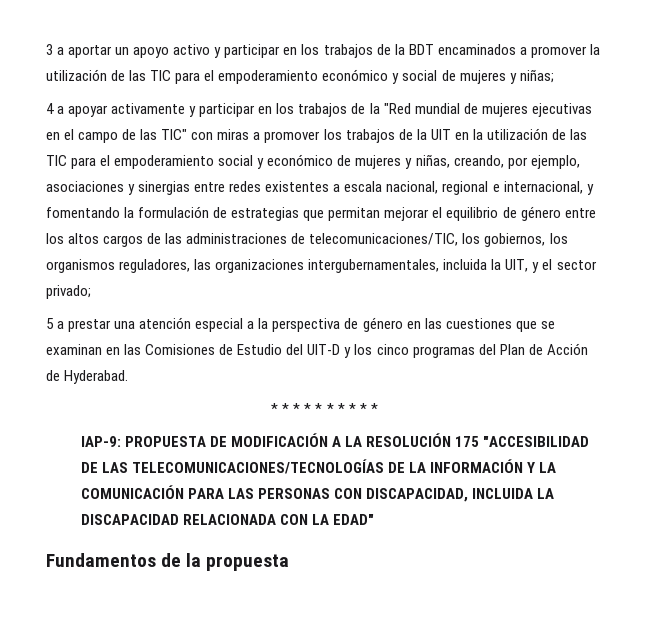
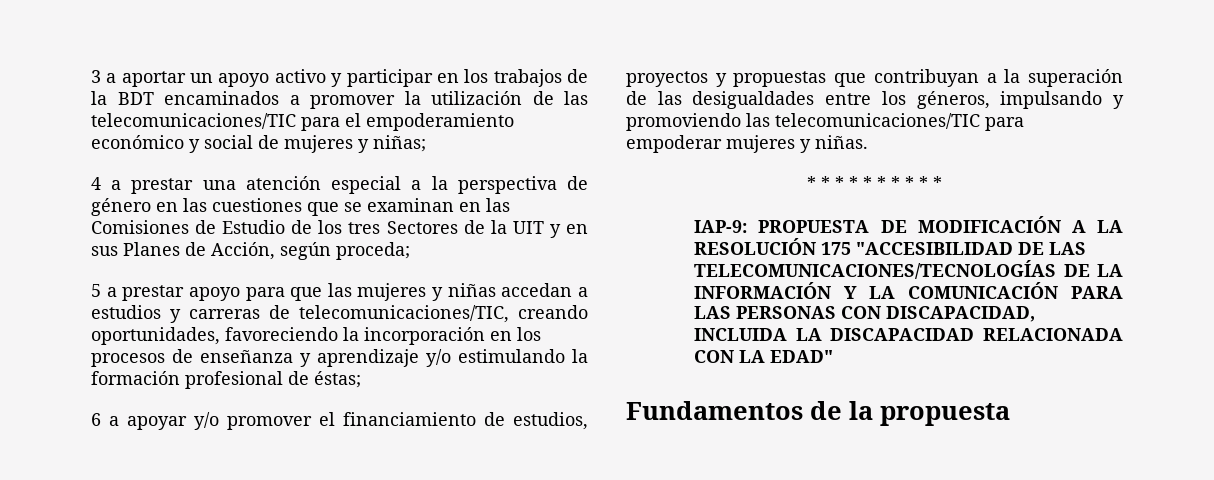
[150,70,172,81] TIC -> [91,113,296,129] telecomunicaciones/TIC
[68,103,592,117] [46,128,587,143] [46,154,580,169] [46,181,594,195] [46,206,596,221] [46,233,568,247] [46,259,597,273] [46,285,91,299] [46,318,65,329] apoyar activamente y participar en los trabajos de la "Red mundial de mujeres ejecutivas en el campo de las TIC" con miras a promover los trabajos de la UIT en la utilización de las TIC para el empoderamiento social y económico de mujeres y niñas, creando, por ejemplo, asociaciones y sinergias entre redes existentes a escala nacional, regional e internacional, y fomentando la formulación de estrategias que permitan mejorar el equilibrio de género entre los altos cargos de las administraciones de telecomunicaciones/TIC, los gobiernos, los organismos reguladores, las organizaciones intergubernamentales, incluida la UIT, y el sector privado; // 5 a -> (122, 185) none
[286,343,588,358] [46,370,129,384] del UIT-D y los cinco programas del Plan de Acción de Hyderabad. -> [291,220,588,238] [91,242,410,260] [91,283,588,301] [91,305,588,323] [91,327,541,345] [91,349,588,367] [91,371,361,389] [91,412,588,430] [626,69,1123,87] [626,91,1124,109] [626,113,1024,131] [626,135,868,153] de los tres Sectores de la UIT y en sus Planes de Acción, según proceda; // 5 a prestar apoyo para que las mujeres y niñas accedan a estudios y carreras de telecomunicaciones/TIC, creando oportunidades, favoreciendo la incorporación en los procesos de enseñanza y aprendizaje y/o estimulando la formación profesional de éstas; // 6 a apoyar y/o promover el financiamiento de estudios, proyectos y propuestas que contribuyan a la superación de las desigualdades entre los géneros, impulsando y promoviendo las telecomunicaciones/TIC para empoderar mujeres y niñas.

